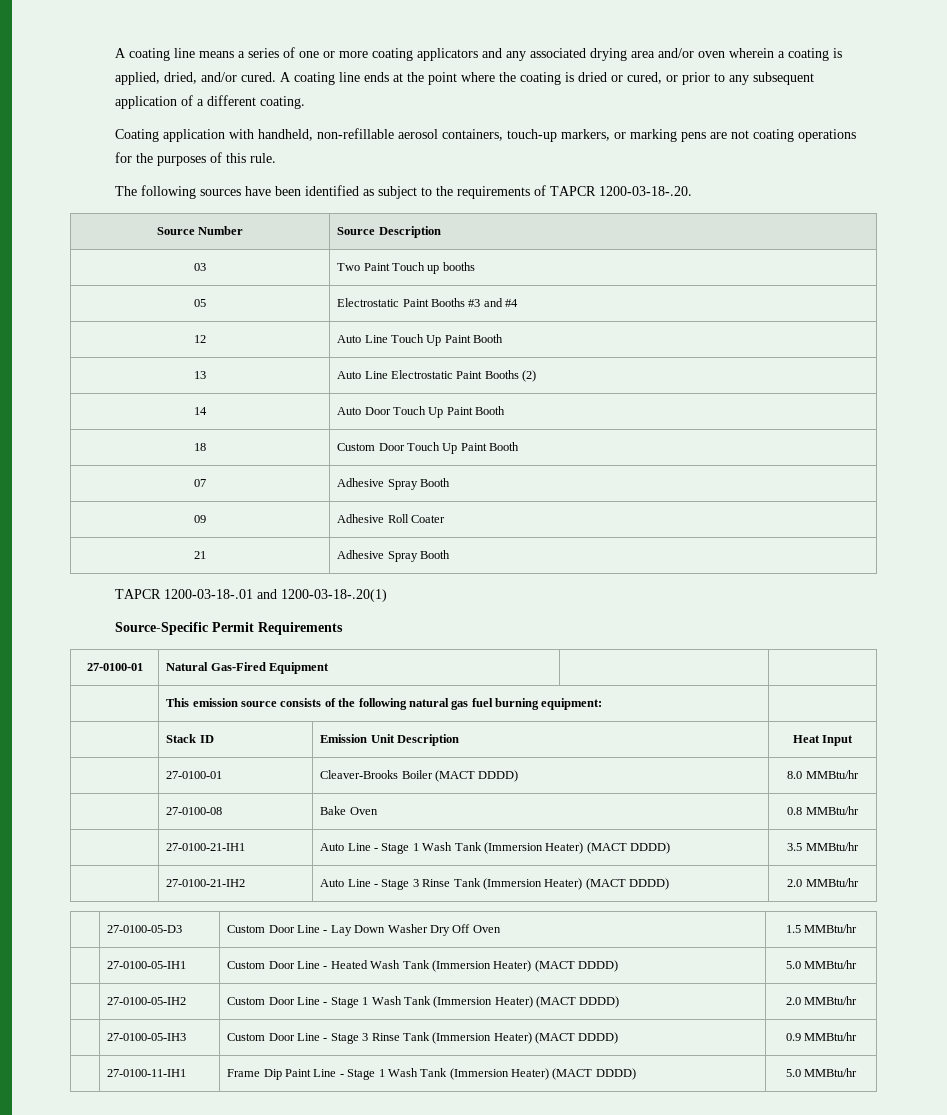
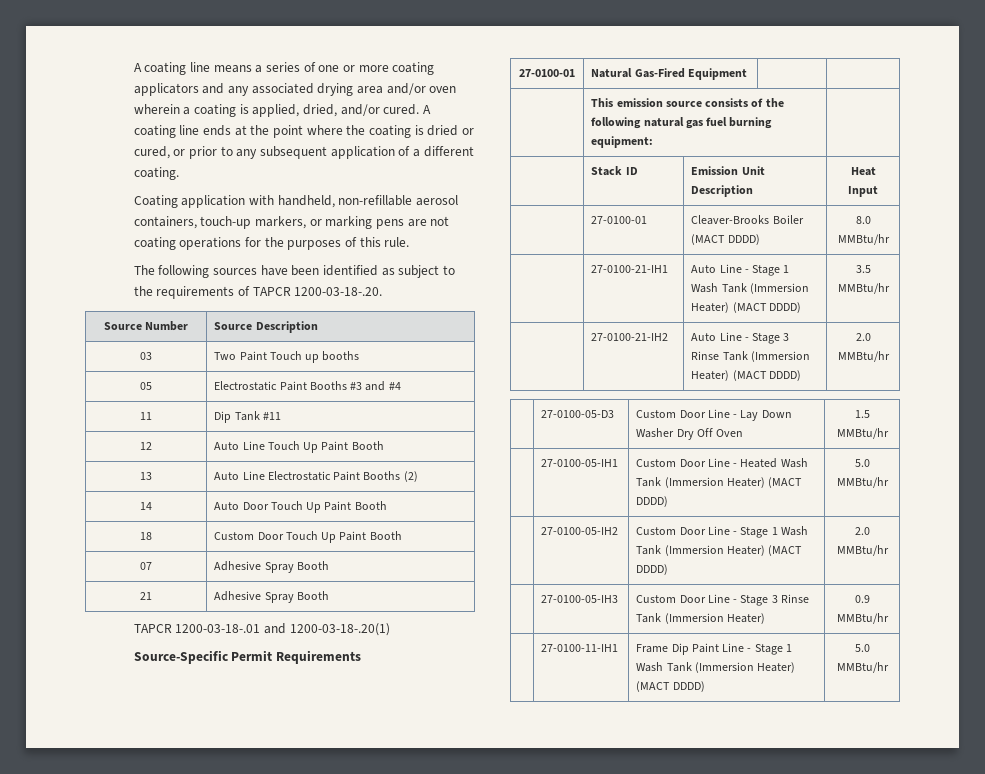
(519, 303) none -> [140,412,152,420] [214,411,281,423] // 11 | Dip Tank #11
[194,515,206,523] [337,514,446,523] // 09 | Adhesive Roll Coater -> (329, 565) none
[166,807,223,815] [320,806,378,815] [787,806,859,815] // | 27-0100-08 | Bake Oven | 0.8 MMBtu/hr -> (890, 239) none
[535,1032,619,1044] (MACT DDDD) -> (765, 618) none

